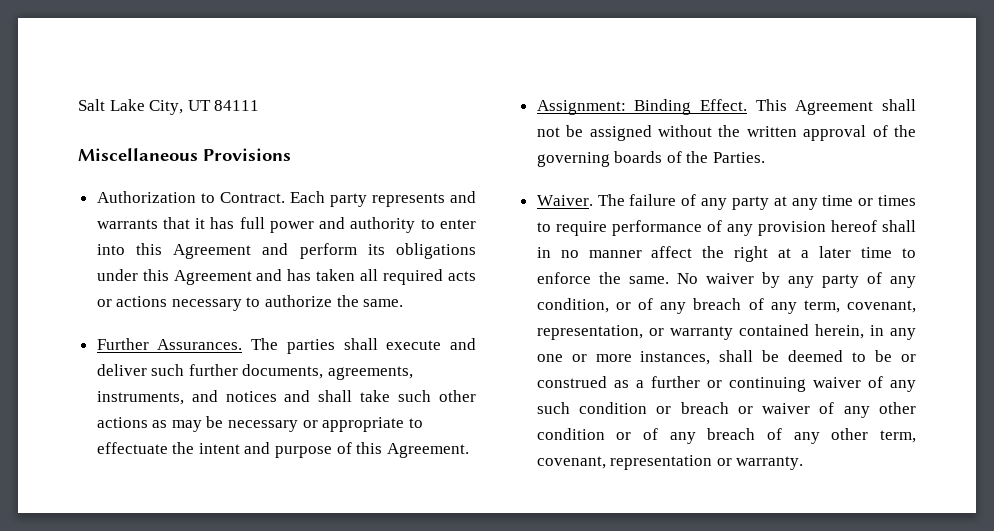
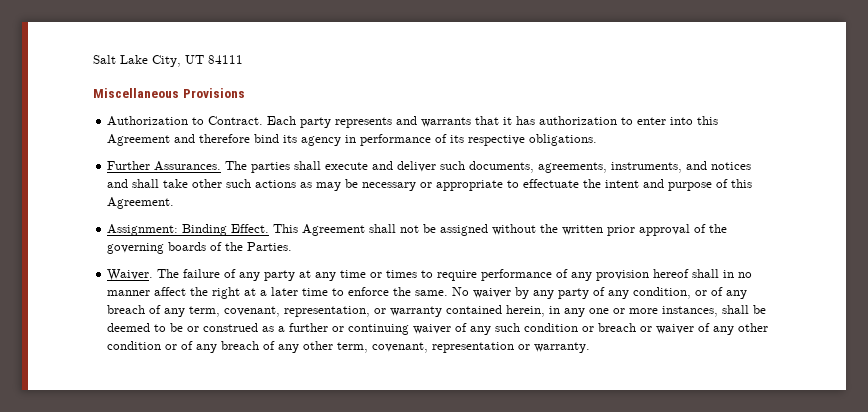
[239,217,416,233] full power and authority -> [539,116,618,125] authorization
[299,243,476,259] [96,269,476,285] [96,295,404,311] perform its obligations under this Agreement and has taken all required acts or actions necessary to authorize the same. -> [199,134,598,146] therefore bind its agency in performance of its respective obligations.
[188,364,238,376] further -> (466, 165) none
[398,390,476,402] such other -> [192,179,252,188] other such
(797, 131) none -> [607,225,636,236] prior

